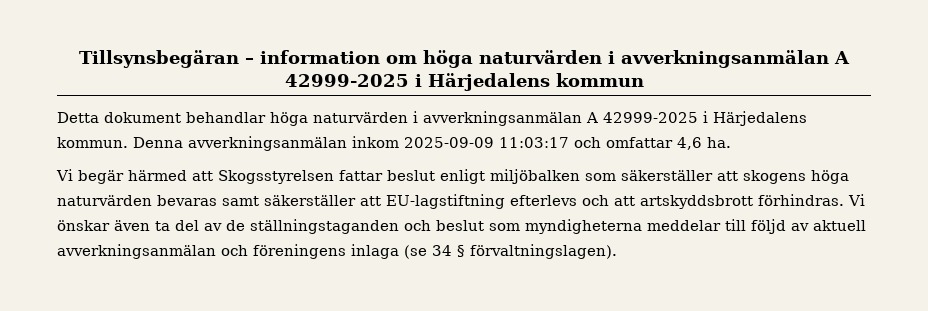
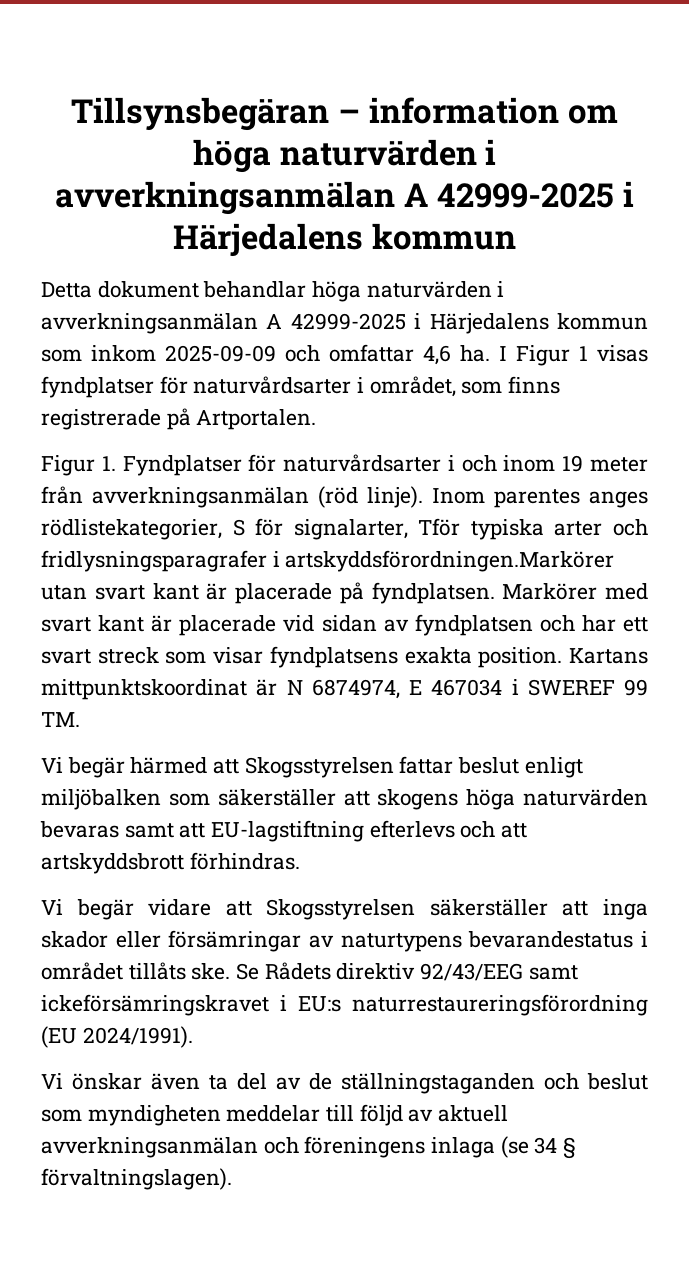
[57,136,347,151] kommun. Denna avverkningsanmälan -> [557,313,648,330] [41,349,82,362] kommun som
[499,137,569,148] 11:03:17 -> (276, 353) none
(731, 142) none -> [499,345,648,366] [41,376,561,398] [41,408,317,430] [41,454,648,476] [41,486,648,508] [41,518,648,540] [41,550,615,572] [41,582,648,604] [41,614,649,636] [41,646,648,668] [41,679,648,700] [41,712,80,727] I Figur 1 visas fyndplatser för naturvårdsarter i området, som finns registrerade på Artportalen. // Figur 1. Fyndplatser för naturvårdsarter i och inom 19 meter från avverkningsanmälan (röd linje). Inom parentes anges rödlistekategorier, S för signalarter, Tför typiska arter och fridlysningsparagrafer i artskyddsförordningen.Markörer utan svart kant är placerade på fyndplatsen. Markörer med svart kant är placerade vid sidan av fyndplatsen och har ett svart streck som visar fyndplatsens exakta position. Kartans mittpunktskoordinat är N 6874974, E 467034 i SWEREF 99 TM.
[264,195,356,206] säkerställer -> (174, 830) none
(844, 200) none -> [41,899,648,920] [41,930,649,952] [41,962,578,981] [41,994,648,1016] [41,1026,193,1048] // Vi begär vidare att Skogsstyrelsen säkerställer att inga skador eller försämringar av naturtypens bevarandestatus i området tillåts ske. Se Rådets direktiv 92/43/EEG samt ickeförsämringskravet i EU:s naturrestaureringsförordning (EU 2024/1991). //
[525,219,642,234] myndigheterna -> [87,1105,221,1126] myndigheten

